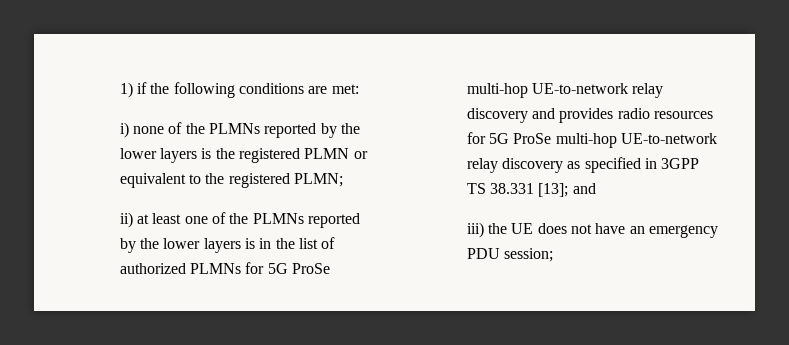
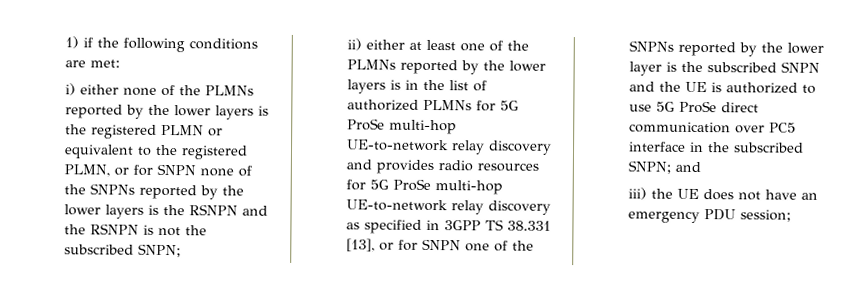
(129, 130) none -> [80,84,120,95] either
[294,173,344,187] PLMN; -> [64,163,253,177] [64,183,245,200] [64,204,269,219] [64,223,208,237] [64,243,182,258] PLMN, or for SNPN none of the SNPNs reported by the lower layers is the RSNPN and the RSNPN is not the subscribed SNPN;
(133, 220) none -> [366,39,406,50] either
[538,183,569,197] [13]; -> [346,238,535,252] [629,40,825,57] [629,61,821,76] [629,81,817,94] [629,100,760,114] [629,121,797,134] [629,141,805,153] [628,160,672,174] [13], or for SNPN one of the SNPNs reported by the lower layer is the subscribed SNPN and the UE is authorized to use 5G ProSe direct communication over PC5 interface in the subscribed SNPN;

